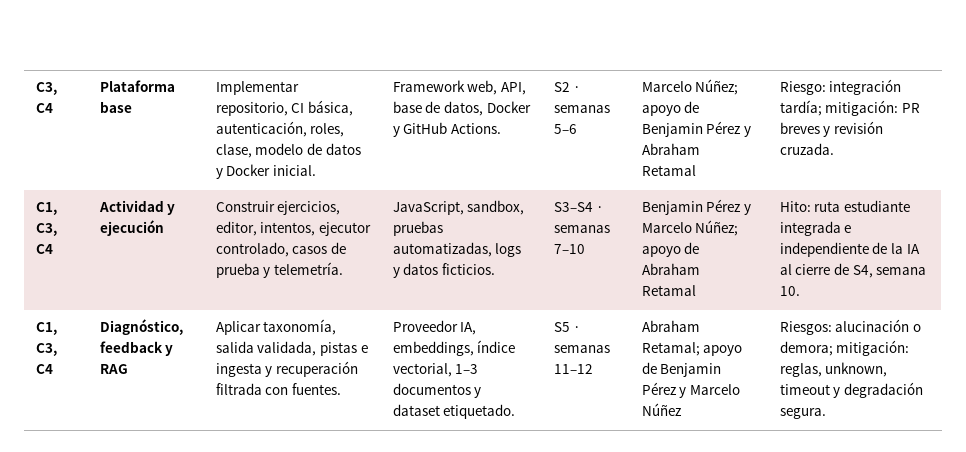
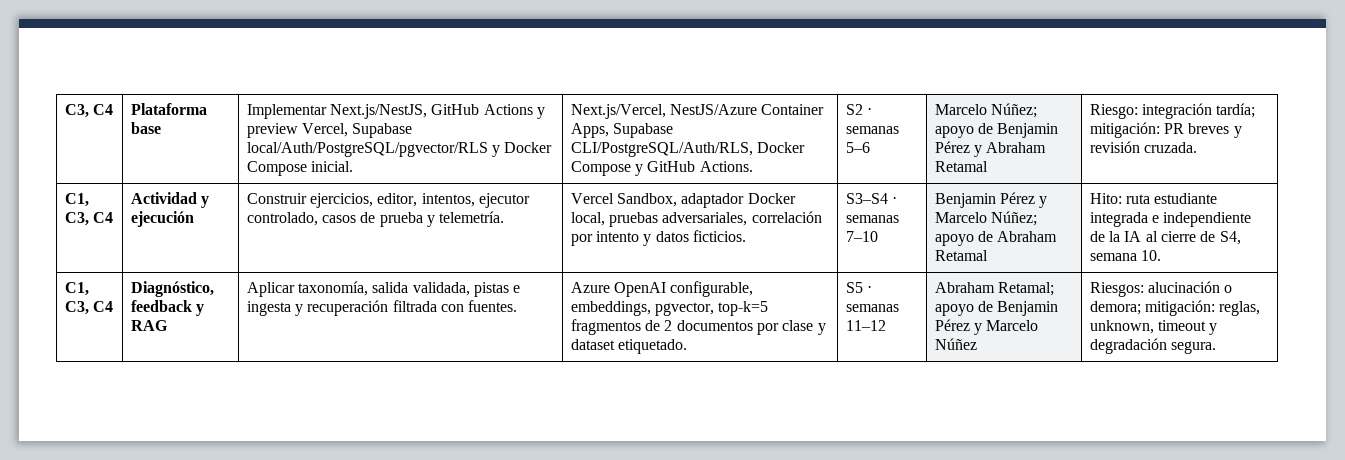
[215,100,354,116] [215,121,345,137] [215,143,361,158] repositorio, CI básica, autenticación, roles, clase, modelo de datos -> [329,104,545,119] [246,123,413,138] [246,142,488,157] Next.js/NestJS, GitHub Actions y preview Vercel, Supabase local/Auth/PostgreSQL/pgvector/RLS
(271, 170) none -> [246,161,307,176] Compose
[392,80,527,95] [392,101,531,116] Framework web, API, base de datos, Docker -> [570,104,825,119] [570,123,673,138] [570,142,805,157] [570,161,631,176] Next.js/Vercel, NestJS/Azure Container Apps, Supabase CLI/PostgreSQL/Auth/RLS, Docker Compose
[392,200,525,215] [392,221,443,236] [392,242,522,257] JavaScript, sandbox, pruebas automatizadas, logs -> [570,193,796,208] [570,211,822,227] [570,231,639,246] Vercel Sandbox, adaptador Docker local, pruebas adversariales, correlación por intento
[392,320,477,335] [392,340,516,356] [392,363,479,377] [392,383,471,395] Proveedor IA, embeddings, índice vectorial, 1–3 documentos -> [570,281,754,297] [570,301,769,316] [570,319,814,335] Azure OpenAI configurable, embeddings, pgvector, top-k=5 fragmentos de 2 documentos por clase

